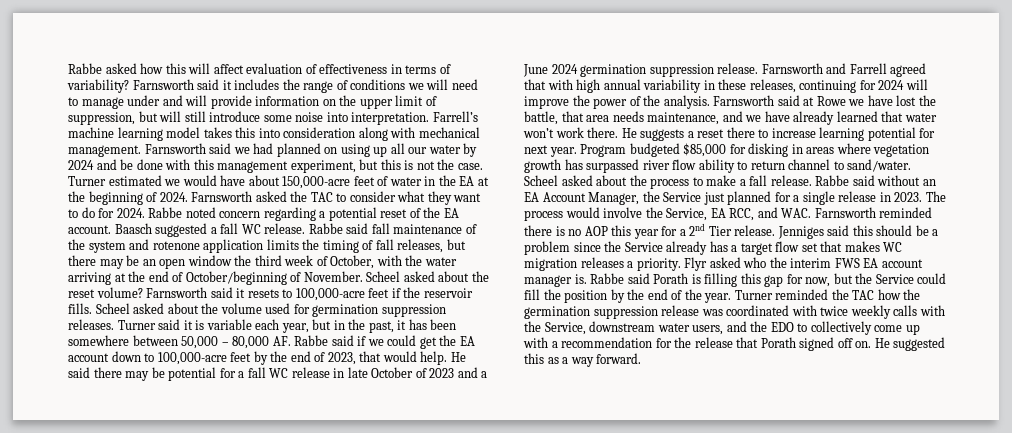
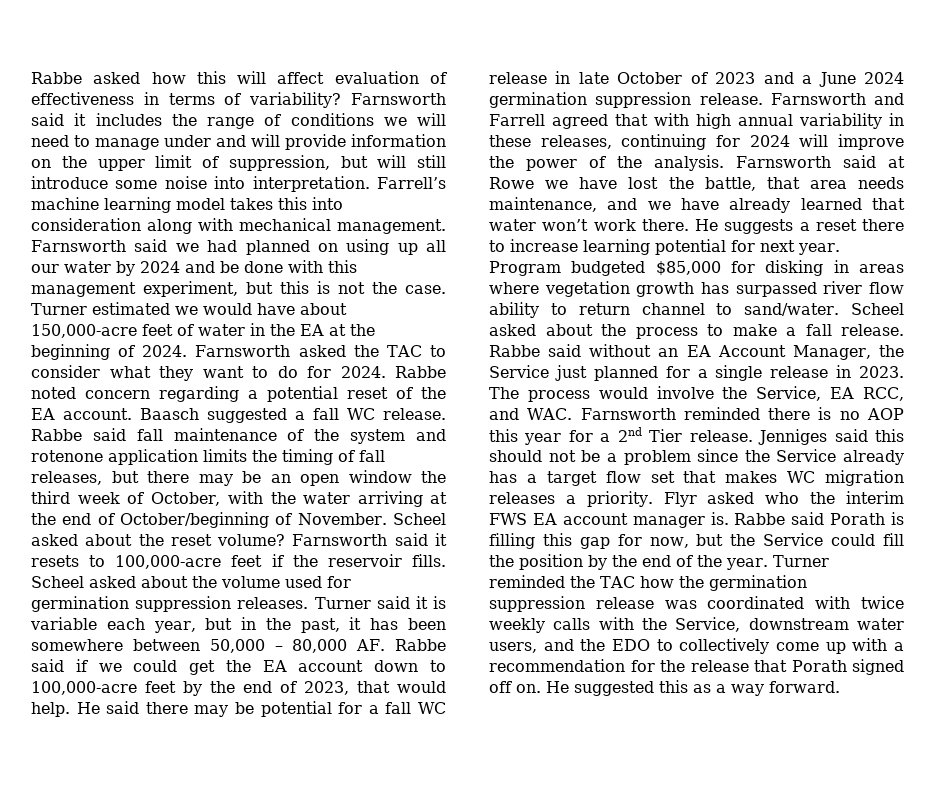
(913, 230) none -> [548,450,576,462] not

